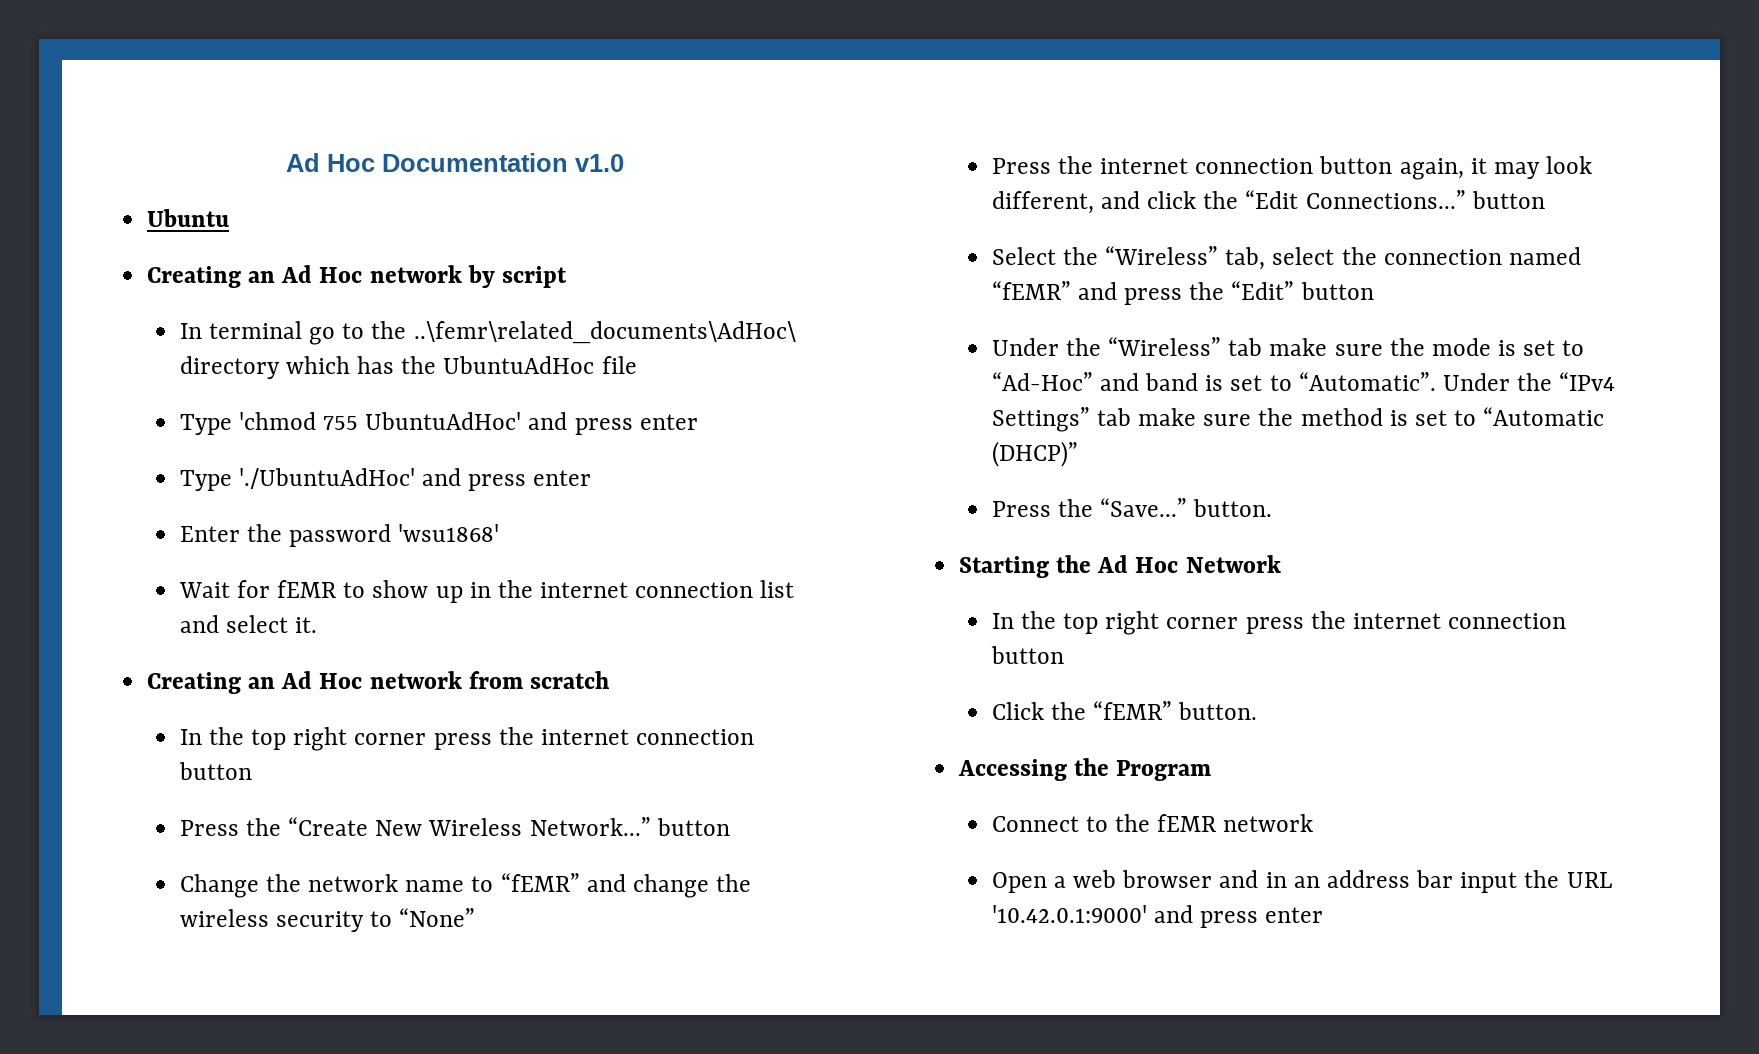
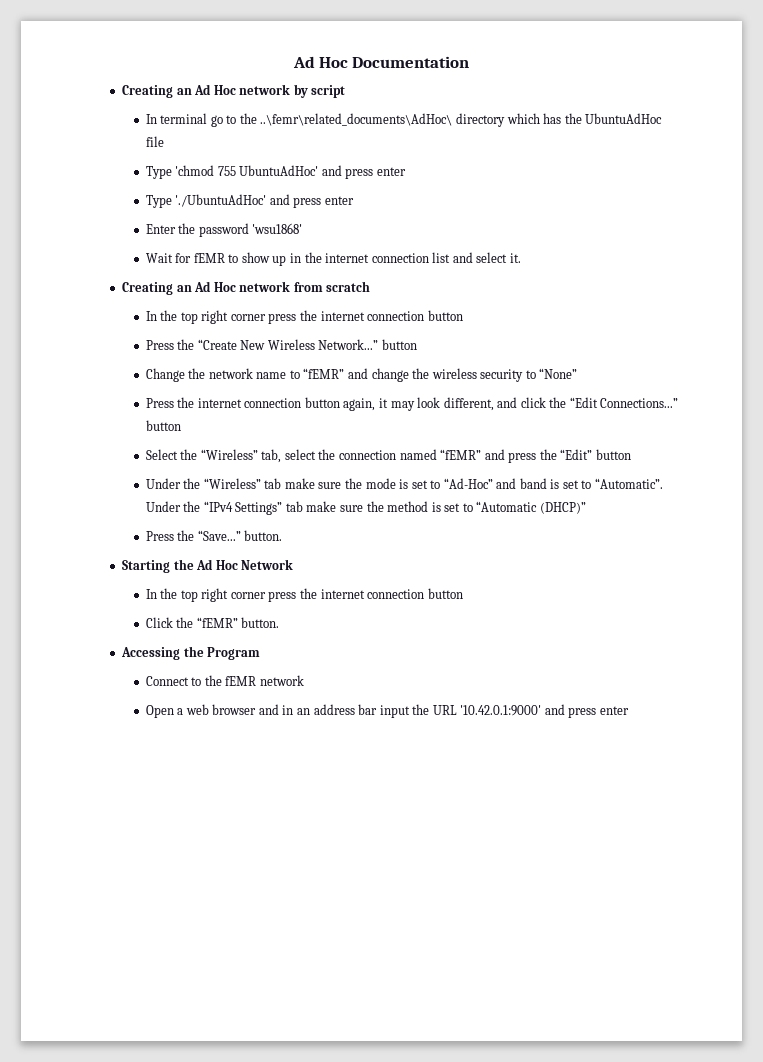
[575,154,624,172] [146,209,229,227] v1.0 // Ubuntu -> (470, 62) none

